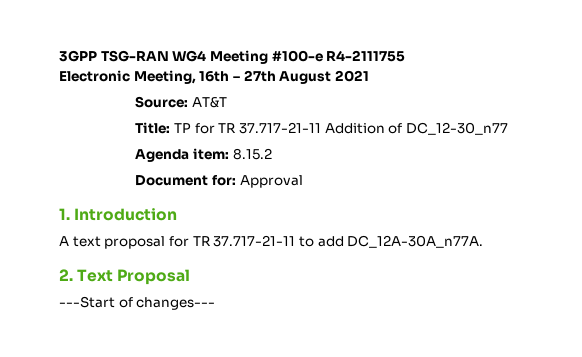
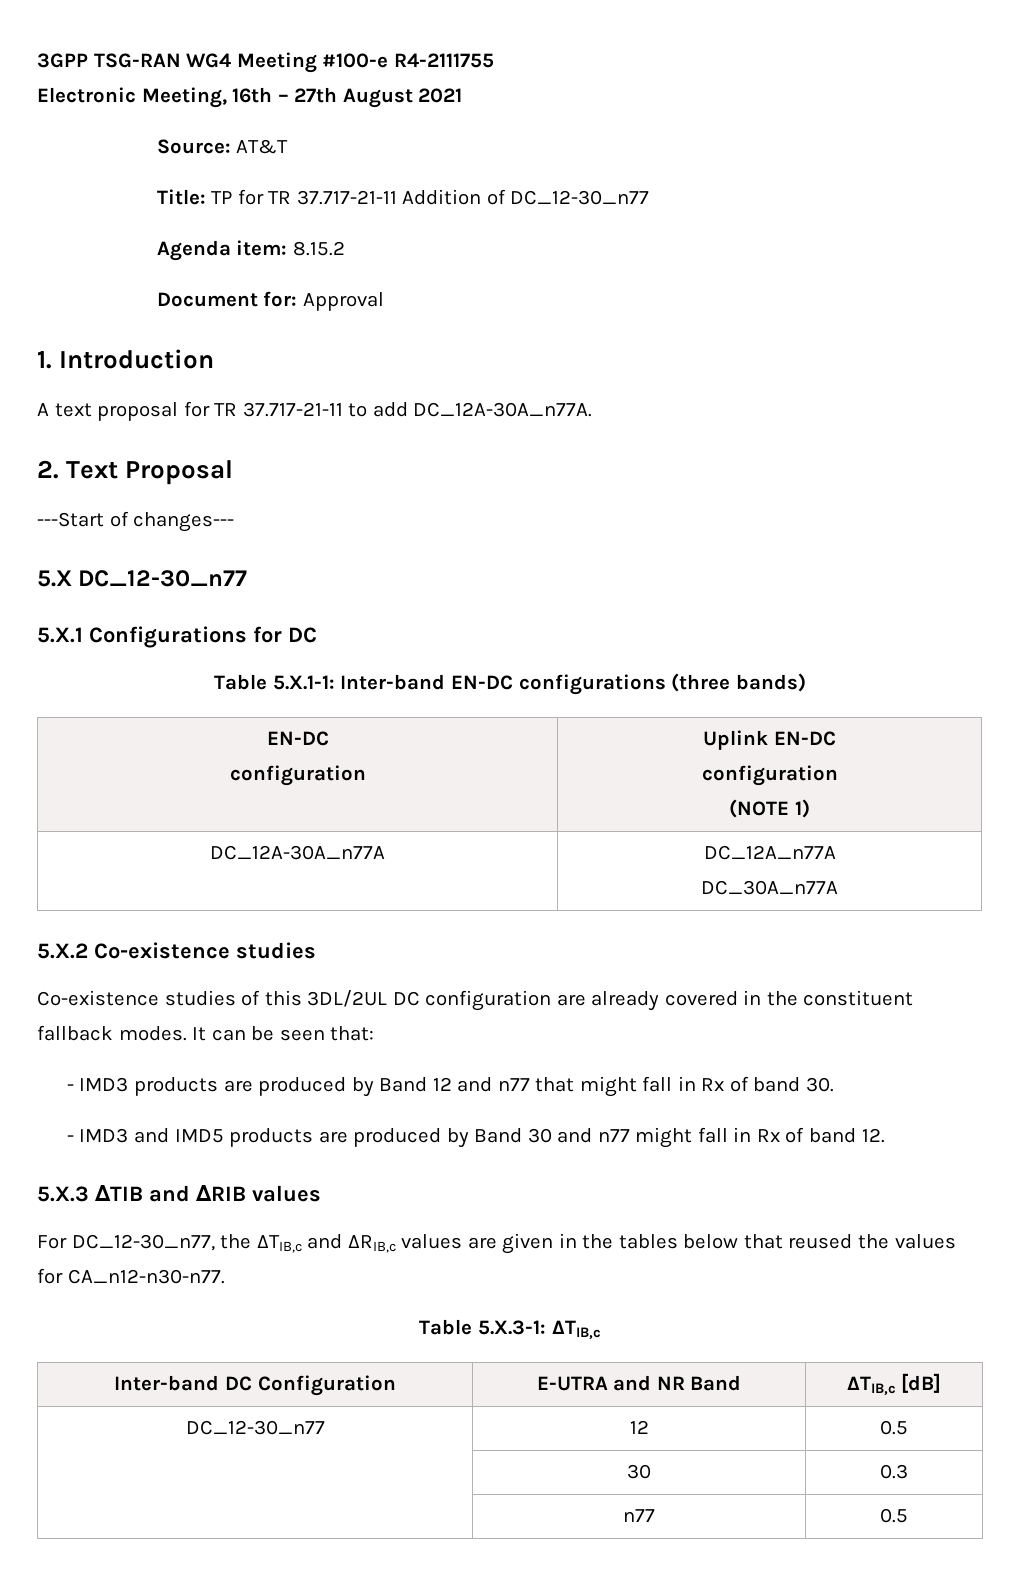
(216, 303) none -> [37,570,248,587] [37,626,317,648] [214,673,806,695] [266,731,329,746] [229,765,366,786] [703,730,836,750] [701,765,838,786] [729,799,810,818] [210,845,385,860] [703,845,836,860] [701,880,839,895] [37,942,316,959] [37,990,914,1011] [37,1025,375,1041] [66,1076,835,1097] [66,1127,885,1148] [37,1185,321,1202] [37,1233,956,1254] [37,1268,225,1284] [419,1319,601,1339] [114,1375,396,1396] [536,1375,742,1391] [846,1373,942,1395] [185,1420,325,1435] [629,1420,649,1434] [880,1420,909,1435] [627,1464,652,1479] [880,1464,909,1479] [623,1509,656,1522] [880,1508,909,1523] // 5.X DC_12-30_n77 // 5.X.1 Configurations for DC // Table 5.X.1-1: Inter-band EN-DC configurations (three bands) // EN-DC // configuration | Uplink EN-DC // configuration // (NOTE 1) // DC_12A-30A_n77A | DC_12A_n77A // DC_30A_n77A // 5.X.2 Co-existence studies // Co-existence studies of this 3DL/2UL DC configuration are already covered in the constituent fallback modes. It can be seen that: // - IMD3 products are produced by Band 12 and n77 that might fall in Rx of band 30. // - IMD3 and IMD5 products are produced by Band 30 and n77 might fall in Rx of band 12. // 5.X.3 ∆TIB and ∆RIB values // For DC_12-30_n77, the ΔTIB,c and ΔRIB,c values are given in the tables below that reused the values for CA_n12-n30-n77. // Table 5.X.3-1: ΔTIB,c // Inter-band DC Configuration | E-UTRA and NR Band | ΔTIB,c [dB] // DC_12-30_n77 | 12 | 0.5 // | 30 | 0.3 // | n77 | 0.5

